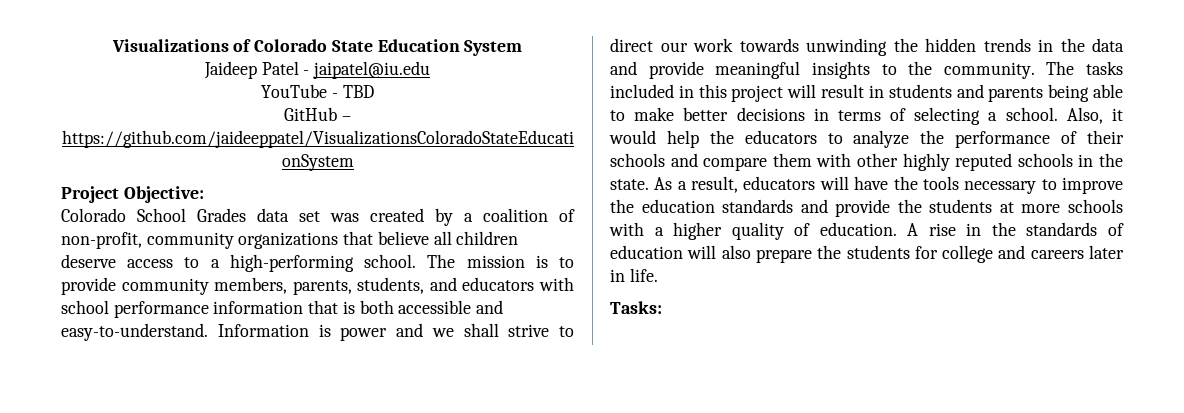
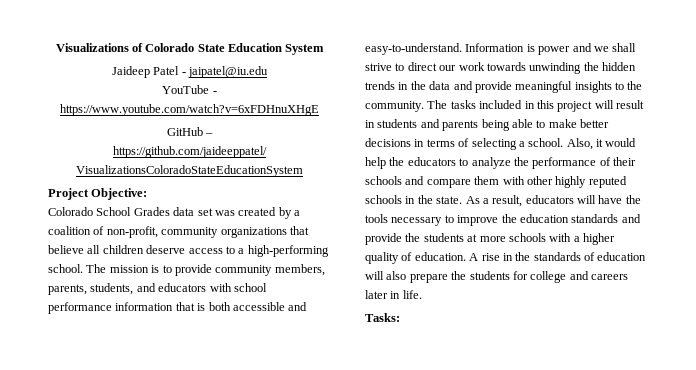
[342,85,374,98] TBD -> [60,104,319,116] https://www.youtube.com/watch?v=6xFDHnuXHgE

